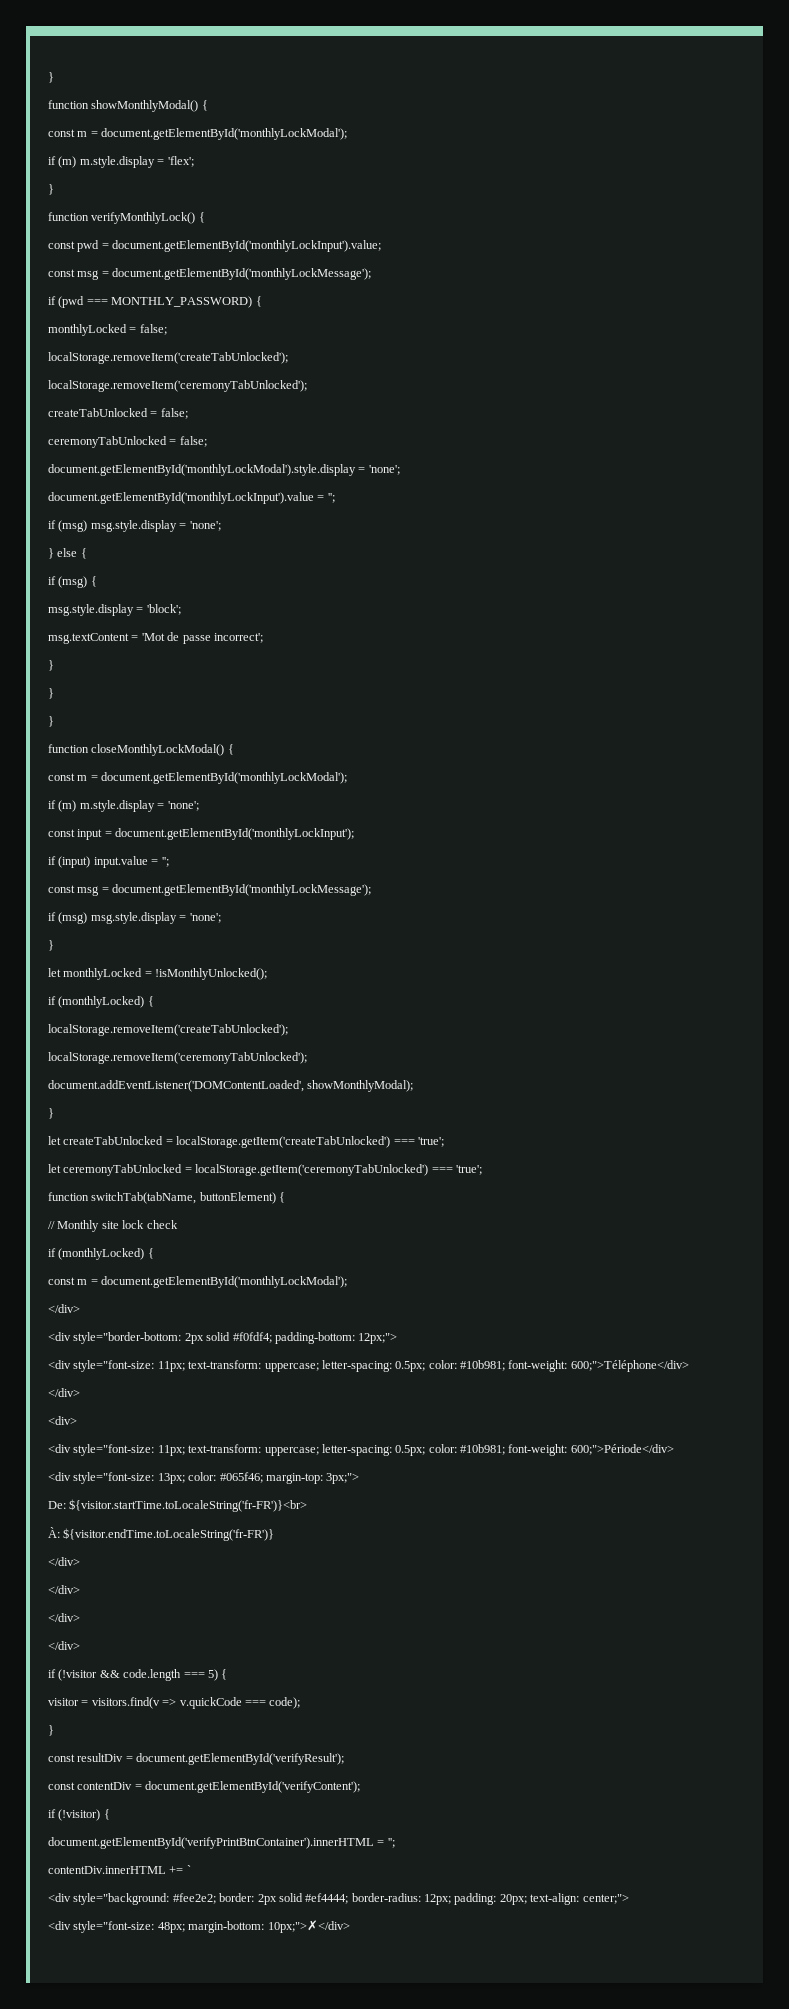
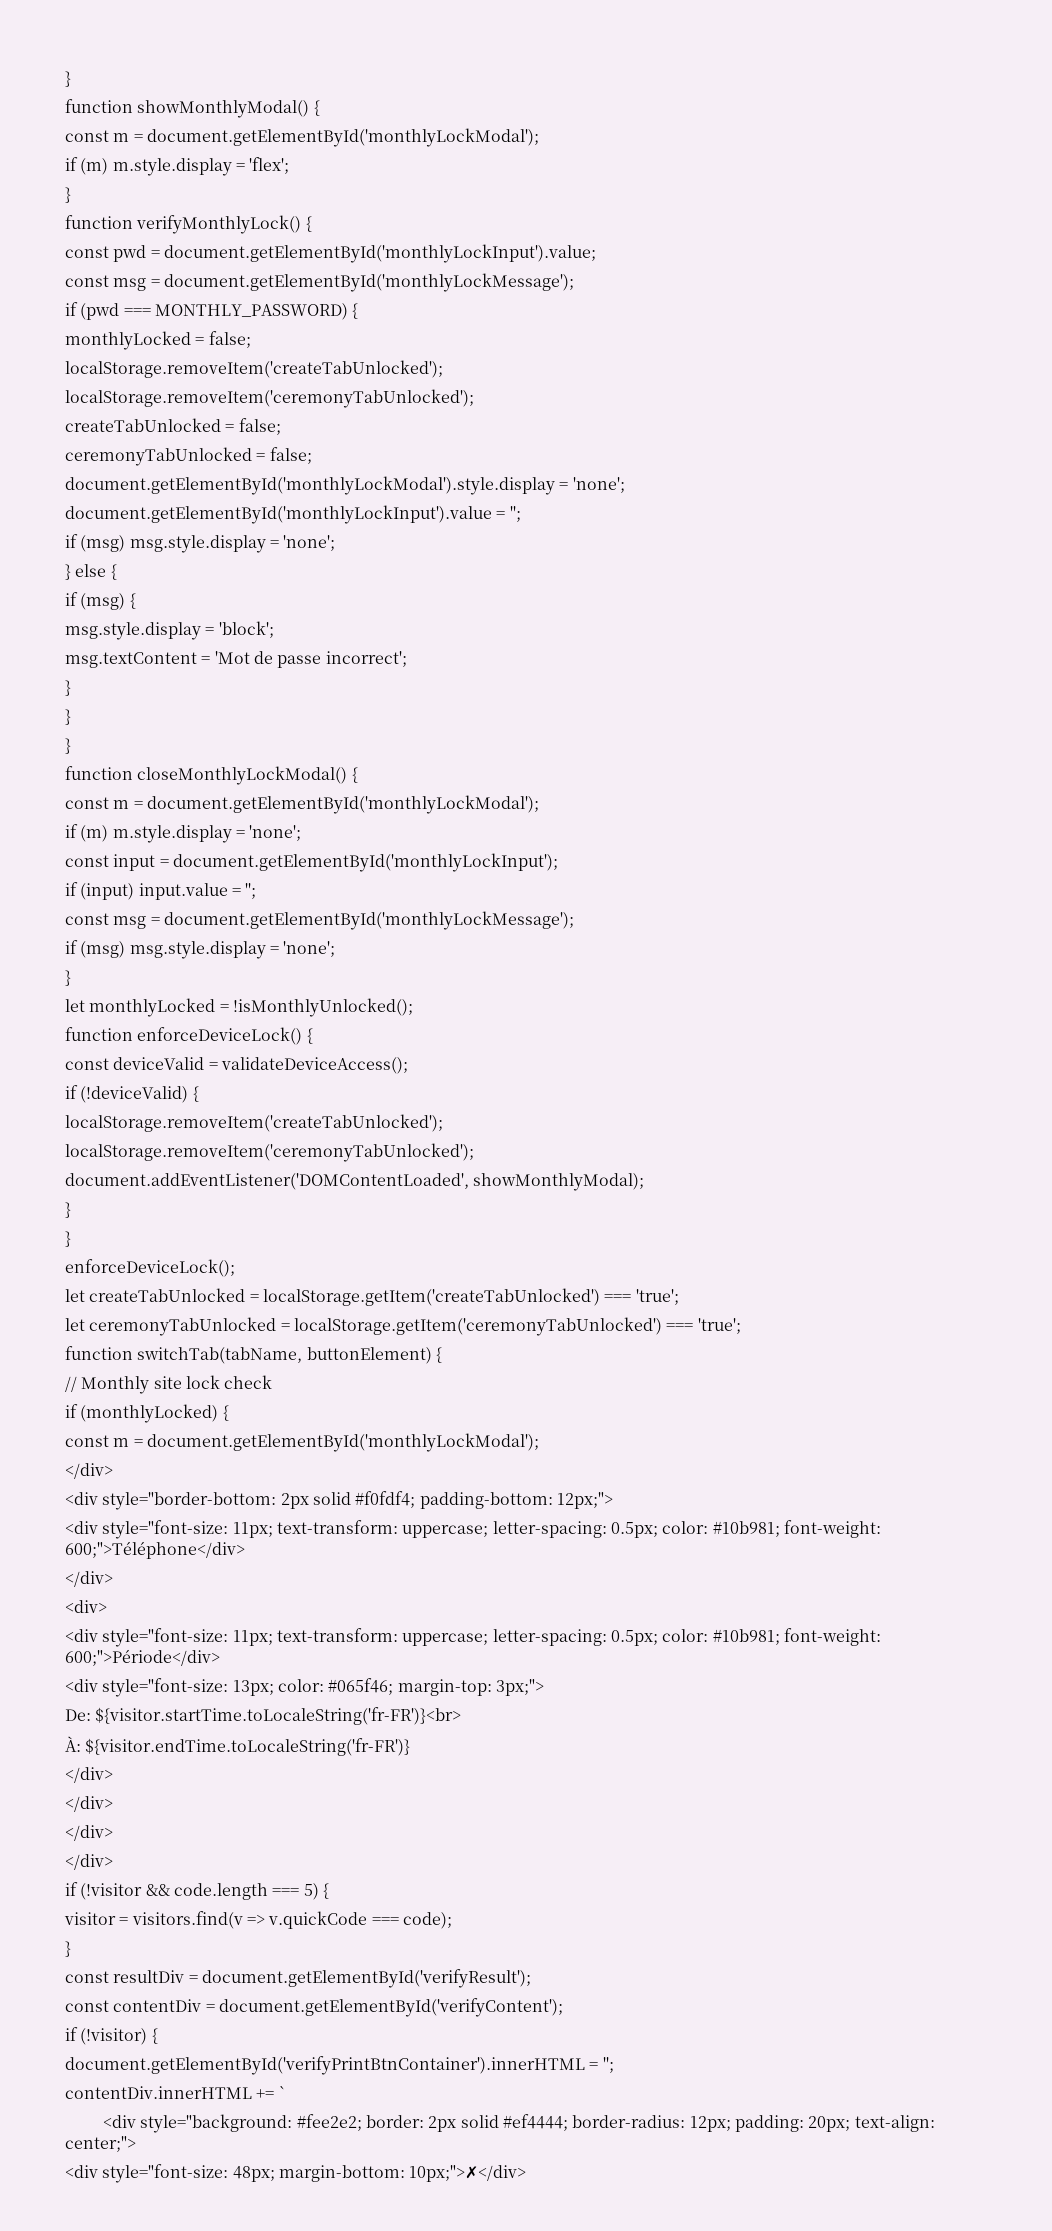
[48,996,145,1008] // if (monthlyLocked) -> [65,1027,313,1045] [65,1057,408,1074] [65,1085,189,1103] // function enforceDeviceLock() { // const deviceValid = validateDeviceAccess(); // if (!deviceValid)
(54, 1113) none -> [65,1231,71,1247] [65,1259,235,1277] // } // enforceDeviceLock();

